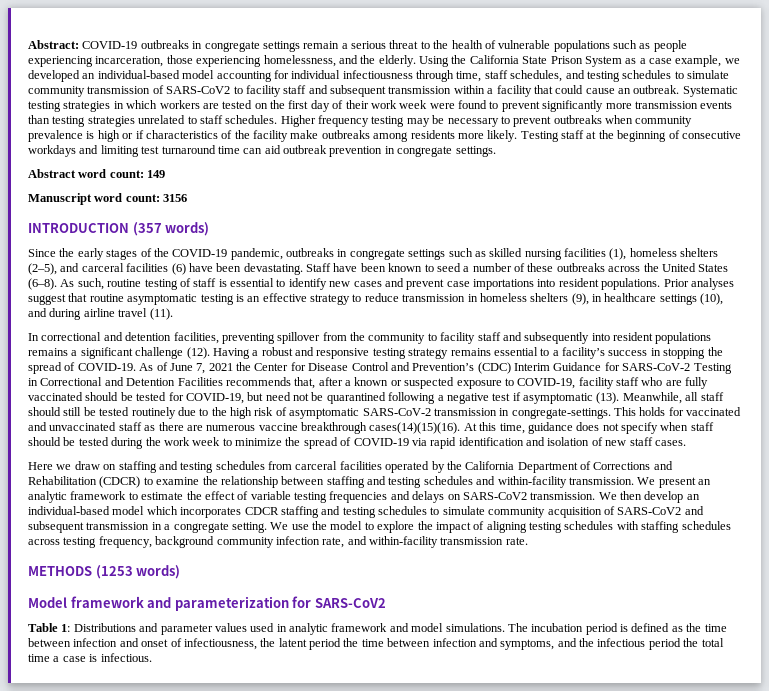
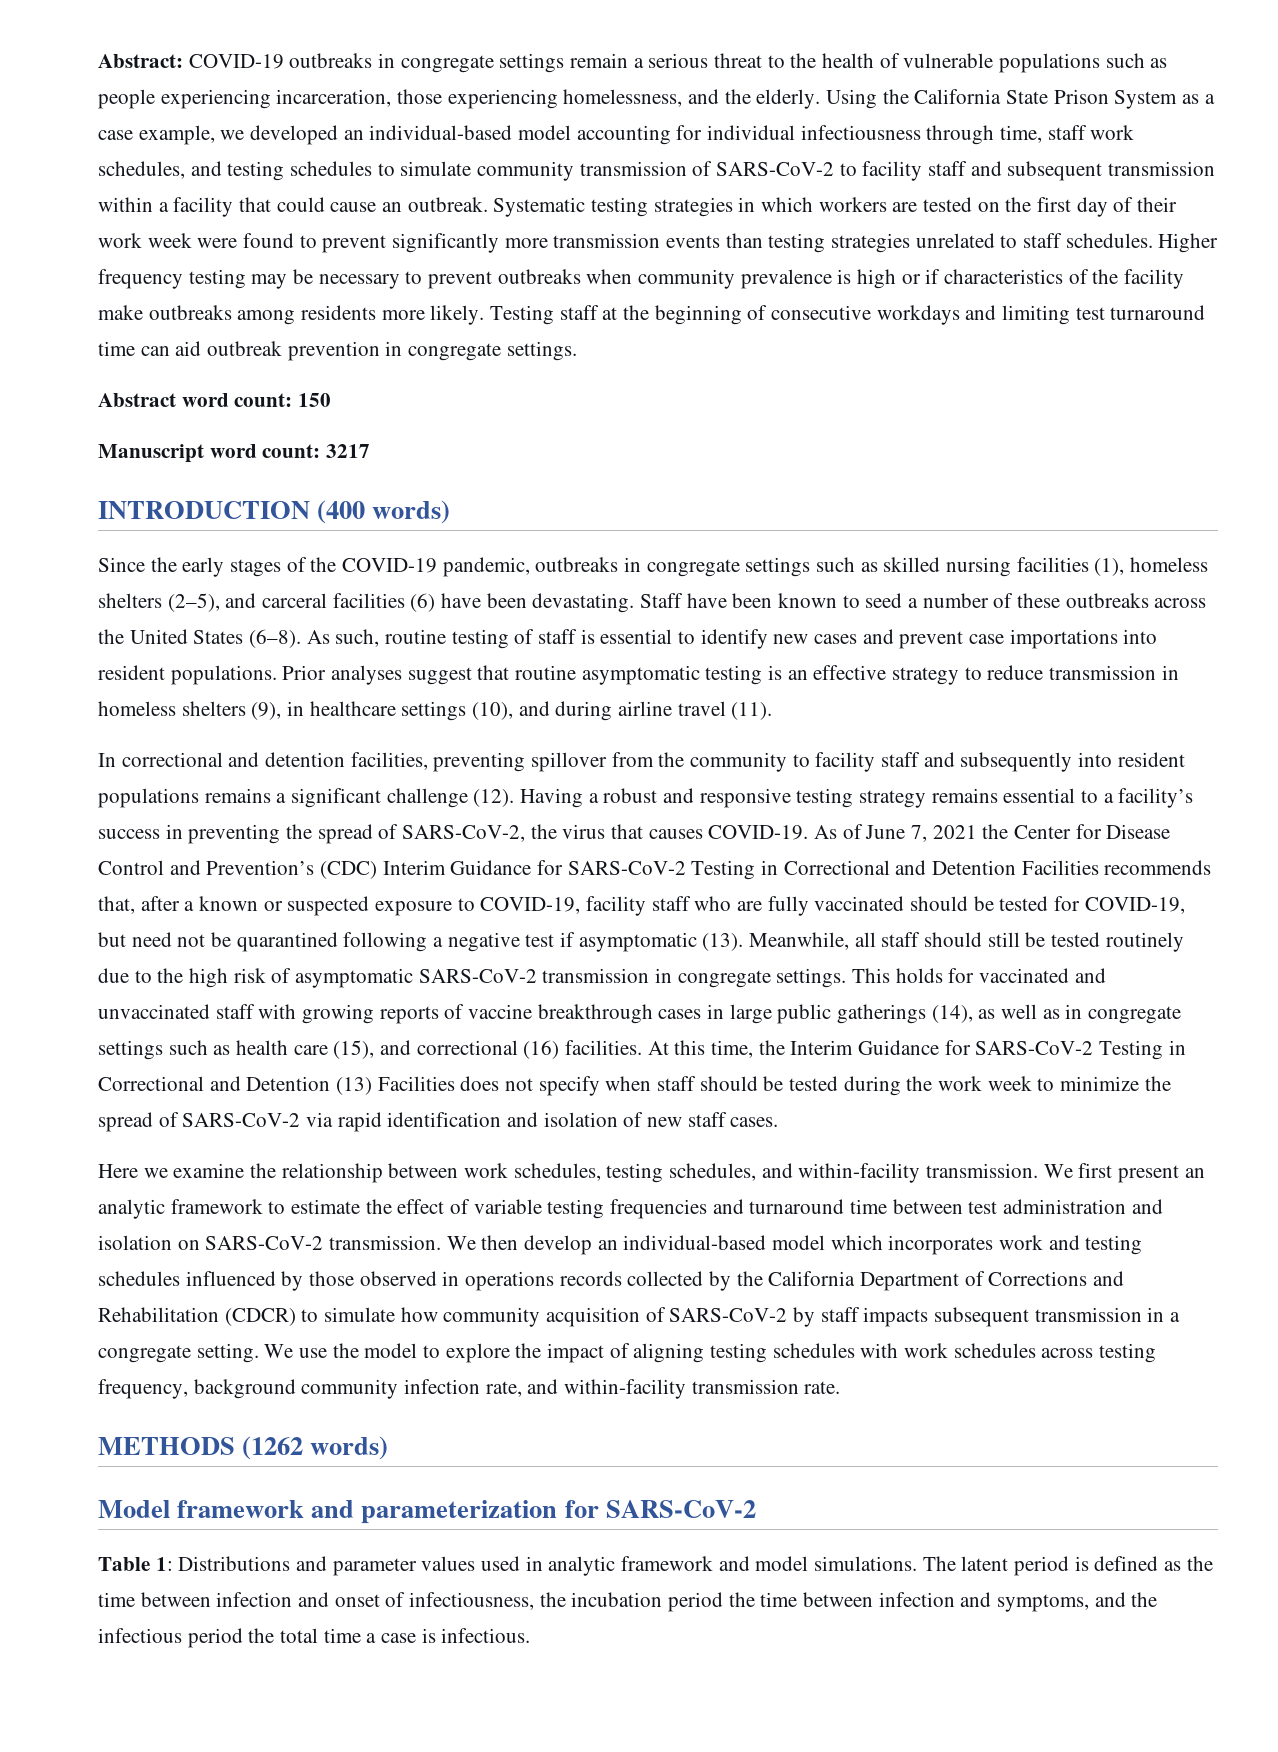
(508, 74) none -> [1090,125,1135,140] work
[166,86,231,94] SARS-CoV2 -> [716,162,835,176] SARS-CoV-2
[147,170,166,178] 149 -> [298,393,332,407] 150
[163,194,188,202] 3156 -> [326,444,371,458] 3217
[132,222,162,236] (357 -> [317,500,366,524] (400
[663,347,723,359] [28,362,76,374] stopping the spread of -> [188,824,703,844] preventing the spread of SARS-CoV-2, the virus that causes
[511,408,611,419] congregate-settings. -> [677,968,847,988] congregate settings.
[144,422,573,434] as there are numerous vaccine breakthrough cases(14)(15)(16). At this time, guidance -> [258,1004,1182,1024] [98,1040,1186,1060] [98,1076,455,1095] with growing reports of vaccine breakthrough cases in large public gatherings (14), as well as in congregate settings such as health care (15), and correctional (16) facilities. At this time, the Interim Guidance for SARS-CoV-2 Testing in Correctional and Detention (13) Facilities
[353,438,409,446] COVID-19 -> [182,1113,301,1127] SARS-CoV-2
[74,461,673,473] [28,476,473,488] draw on staffing and testing schedules from carceral facilities operated by the California Department of Corrections and Rehabilitation (CDCR) to examine the relationship between staffing and testing schedules -> [173,1163,757,1183] examine the relationship between work schedules, testing schedules,
(656, 481) none -> [1078,1163,1113,1178] first
[412,491,527,503] delays on SARS-CoV2 -> [749,1199,1163,1214] [98,1235,324,1250] turnaround time between test administration and isolation on SARS-CoV-2
[244,506,485,518] CDCR staffing and testing schedules to simulate -> [999,1235,1143,1255] [98,1271,1125,1291] [98,1307,438,1326] work and testing schedules influenced by those observed in operations records collected by the California Department of Corrections and Rehabilitation (CDCR) to simulate how
[617,506,704,515] SARS-CoV2 and -> [669,1307,929,1327] SARS-CoV-2 by staff impacts
[641,521,680,533] staffing -> [904,1343,949,1358] work
[95,565,133,579] (1253 -> [242,1436,304,1460] (1262
[314,598,386,608] SARS-CoV2 -> [605,1500,756,1518] SARS-CoV-2
[531,623,584,632] incubation -> [961,1556,1009,1571] latent
[278,638,307,647] latent -> [571,1592,663,1607] incubation

